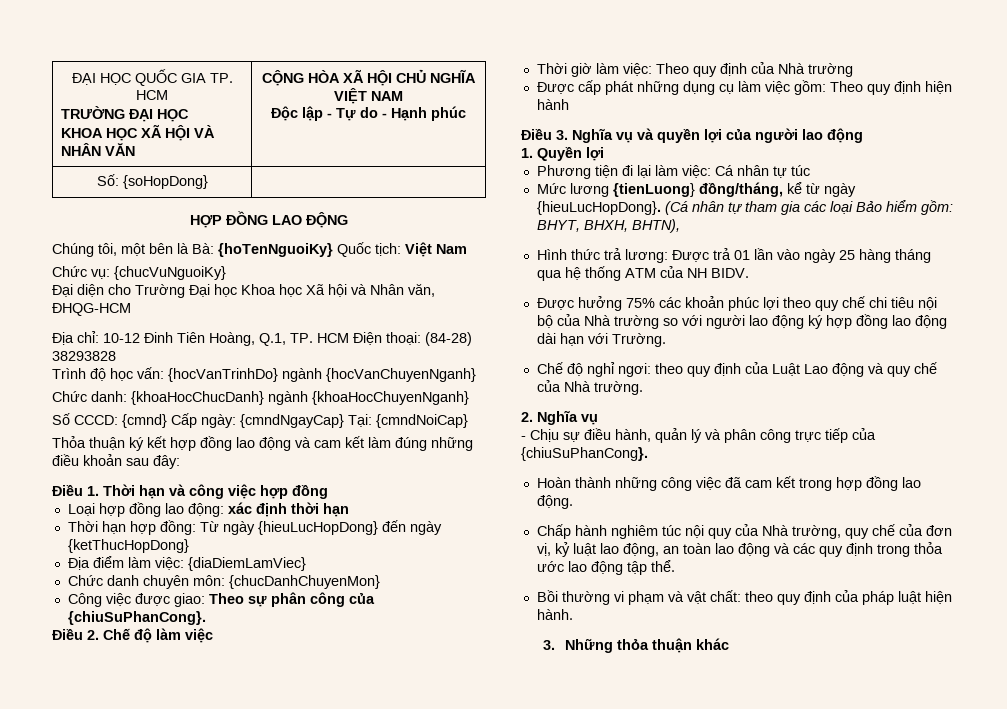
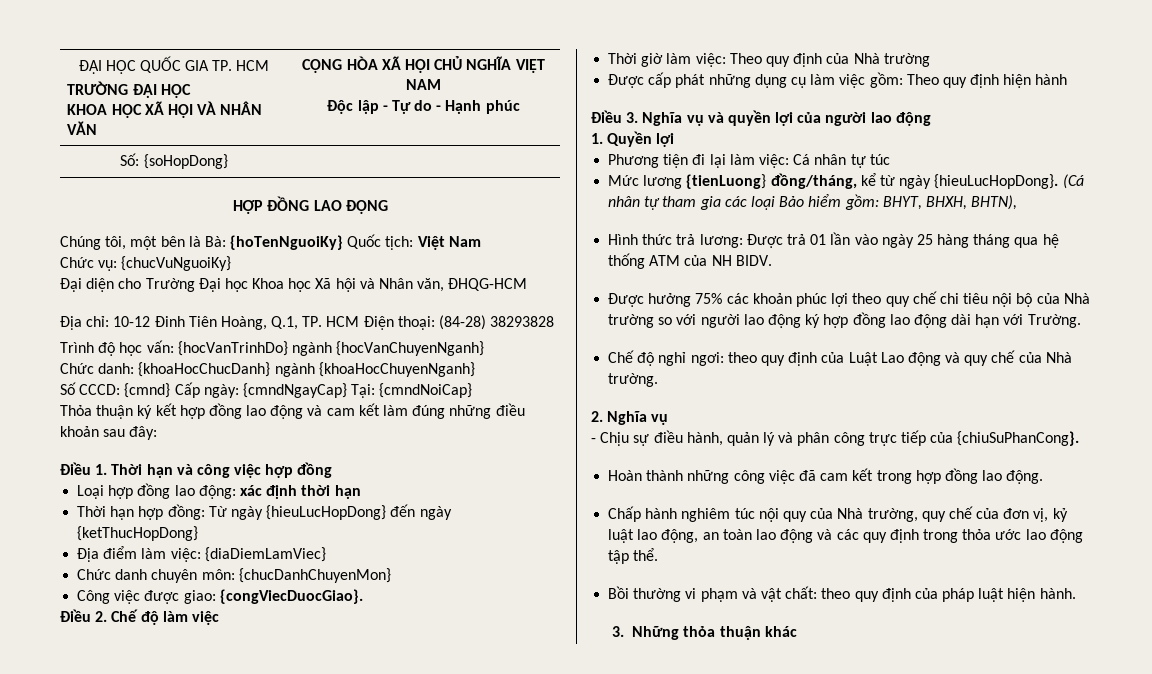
[208,592,375,607] [67,611,206,625] Theo sự phân công của {chiuSuPhanCong}. -> [219,589,363,604] {congViecDuocGiao}.

